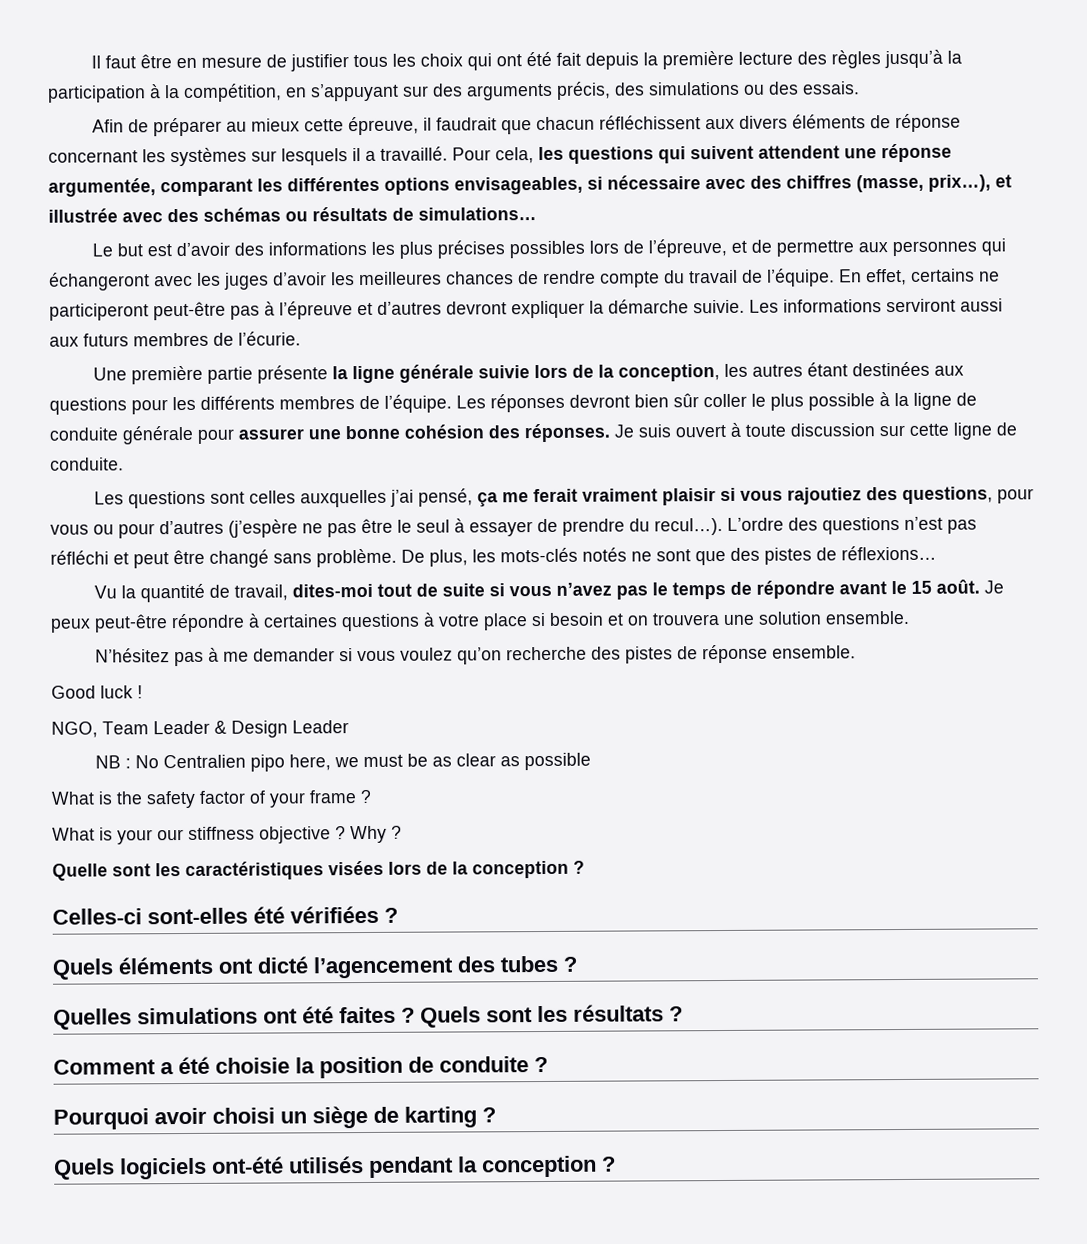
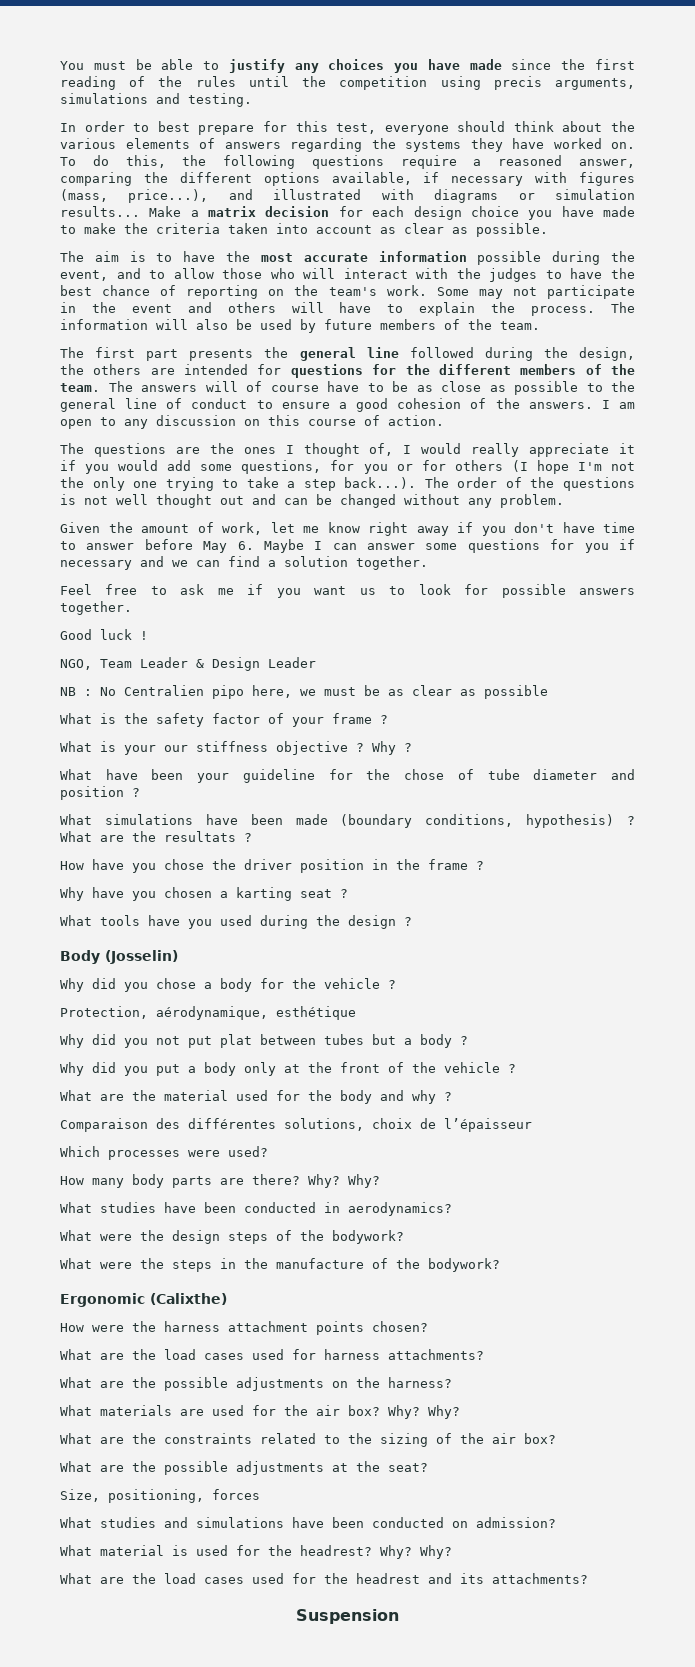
[90,49,962,72] [47,81,860,103] [91,113,961,137] [48,143,952,167] [48,174,1012,197] [48,206,537,223] [91,238,1006,259] [49,268,1000,291] [49,298,1003,321] [49,331,301,347] [92,361,964,385] [49,392,977,415] [49,422,1017,445] [50,457,124,471] [93,486,1034,509] [50,516,977,539] [50,545,937,569] [93,579,1004,603] [50,610,910,633] [94,644,856,667] Il faut être en mesure de justifier tous les choix qui ont été fait depuis la première lecture des règles jusqu’à la participation à la compétition, en s’appuyant sur des arguments précis, des simulations ou des essais. // Afin de préparer au mieux cette épreuve, il faudrait que chacun réfléchissent aux divers éléments de réponse concernant les systèmes sur lesquels il a travaillé. Pour cela, les questions qui suivent attendent une réponse argumentée, comparant les différentes options envisageables, si nécessaire avec des chiffres (masse, prix…), et illustrée avec des schémas ou résultats de simulations… // Le but est d’avoir des informations les plus précises possibles lors de l’épreuve, et de permettre aux personnes qui échangeront avec les juges d’avoir les meilleures chances de rendre compte du travail de l’équipe. En effet, certains ne participeront peut-être pas à l’épreuve et d’autres devront expliquer la démarche suivie. Les informations serviront aussi aux futurs membres de l’écurie. // Une première partie présente la ligne générale suivie lors de la conception, les autres étant destinées aux questions pour les différents membres de l’équipe. Les réponses devront bien sûr coller le plus possible à la ligne de conduite générale pour assurer une bonne cohésion des réponses. Je suis ouvert à toute discussion sur cette ligne de conduite. // Les questions sont celles auxquelles j’ai pensé, ça me ferait vraiment plaisir si vous rajoutiez des questions, pour vous ou pour d’autres (j’espère ne pas être le seul à essayer de prendre du recul…). L’ordre des questions n’est pas réfléchi et peut être changé sans problème. De plus, les mots-clés notés ne sont que des pistes de réflexions… // Vu la quantité de travail, dites-moi tout de suite si vous n’avez pas le temps de répondre avant le 15 août. Je peux peut-être répondre à certaines questions à votre place si besoin et on trouvera une solution ensemble. // N’hésitez pas à me demander si vous voulez qu’on recherche des pistes de réponse ensemble. -> [60,59,635,73] [60,76,635,90] [60,93,252,107] [60,121,635,135] [60,138,635,152] [60,155,635,169] [60,172,635,186] [60,189,636,203] [60,206,636,220] [60,223,548,237] [60,251,635,265] [60,268,636,282] [60,285,635,299] [60,302,636,316] [60,319,540,333] [60,347,636,361] [60,364,635,378] [60,381,635,395] [60,398,635,412] [60,415,444,429] [60,443,635,457] [60,460,635,474] [60,477,636,491] [60,494,564,508] [60,522,635,536] [60,539,635,553] [60,556,428,570] [60,584,635,598] [60,601,132,615] You must be able to justify any choices you have made since the first reading of the rules until the competition using precis arguments, simulations and testing. // In order to best prepare for this test, everyone should think about the various elements of answers regarding the systems they have worked on. To do this, the following questions require a reasoned answer, comparing the different options available, if necessary with figures (mass, price...), and illustrated with diagrams or simulation results... Make a matrix decision for each design choice you have made to make the criteria taken into account as clear as possible. // The aim is to have the most accurate information possible during the event, and to allow those who will interact with the judges to have the best chance of reporting on the team's work. Some may not participate in the event and others will have to explain the process. The information will also be used by future members of the team. // The first part presents the general line followed during the design, the others are intended for questions for the different members of the team. The answers will of course have to be as close as possible to the general line of conduct to ensure a good cohesion of the answers. I am open to any discussion on this course of action. // The questions are the ones I thought of, I would really appreciate it if you would add some questions, for you or for others (I hope I'm not the only one trying to take a step back...). The order of the questions is not well thought out and can be changed without any problem. // Given the amount of work, let me know right away if you don't have time to answer before May 6. Maybe I can answer some questions for you if necessary and we can find a solution together. // Feel free to ask me if you want us to look for possible answers together.
[52,860,585,881] [52,905,398,925] [52,955,577,980] [53,1004,683,1030] [53,1056,548,1079] [53,1105,496,1130] [53,1155,616,1180] Quelle sont les caractéristiques visées lors de la conception ? // Celles-ci sont-elles été vérifiées ? // Quels éléments ont dicté l’agencement des tubes ? // Quelles simulations ont été faites ? Quels sont les résultats ? // Comment a été choisie la position de conduite ? // Pourquoi avoir choisi un siège de karting ? // Quels logiciels ont-été utilisés pendant la conception ? -> [60,769,636,783] [60,786,140,800] [60,814,635,828] [60,831,252,842] [60,859,484,873] [60,887,348,901] [60,915,412,929] [60,950,178,964] [60,978,396,992] [60,1006,356,1020] [60,1034,468,1048] [60,1062,516,1076] [60,1090,452,1104] [60,1118,532,1132] [60,1146,268,1160] [60,1174,380,1188] [60,1202,452,1216] [60,1230,404,1244] [60,1258,500,1272] [60,1293,227,1307] [60,1321,428,1335] [60,1349,484,1360] [60,1377,452,1391] [60,1405,460,1419] [60,1433,556,1447] [60,1461,428,1475] [60,1489,260,1503] [60,1517,556,1528] [60,1545,452,1559] [60,1573,588,1584] [296,1609,399,1624] What have been your guideline for the chose of tube diameter and position ? // What simulations have been made (boundary conditions, hypothesis) ? What are the resultats ? // How have you chose the driver position in the frame ? // Why have you chosen a karting seat ? // What tools have you used during the design ? // Body (Josselin) // Why did you chose a body for the vehicle ? // Protection, aérodynamique, esthétique // Why did you not put plat between tubes but a body ? // Why did you put a body only at the front of the vehicle ? // What are the material used for the body and why ? // Comparaison des différentes solutions, choix de l’épaisseur // Which processes were used? // How many body parts are there? Why? Why? // What studies have been conducted in aerodynamics? // What were the design steps of the bodywork? // What were the steps in the manufacture of the bodywork? // Ergonomic (Calixthe) // How were the harness attachment points chosen? // What are the load cases used for harness attachments? // What are the possible adjustments on the harness? // What materials are used for the air box? Why? Why? // What are the constraints related to the sizing of the air box? // What are the possible adjustments at the seat? // Size, positioning, forces // What studies and simulations have been conducted on admission? // What material is used for the headrest? Why? Why? // What are the load cases used for the headrest and its attachments? // Suspension

